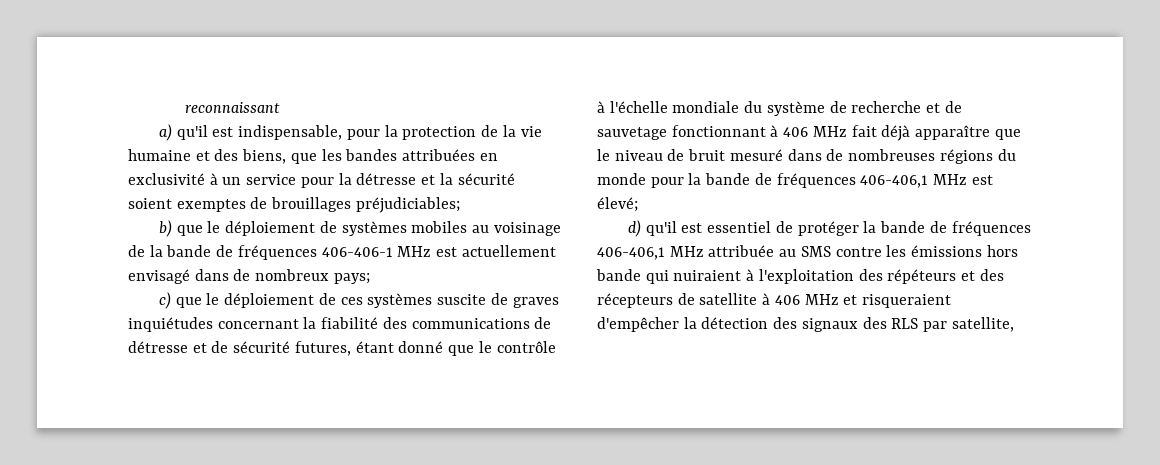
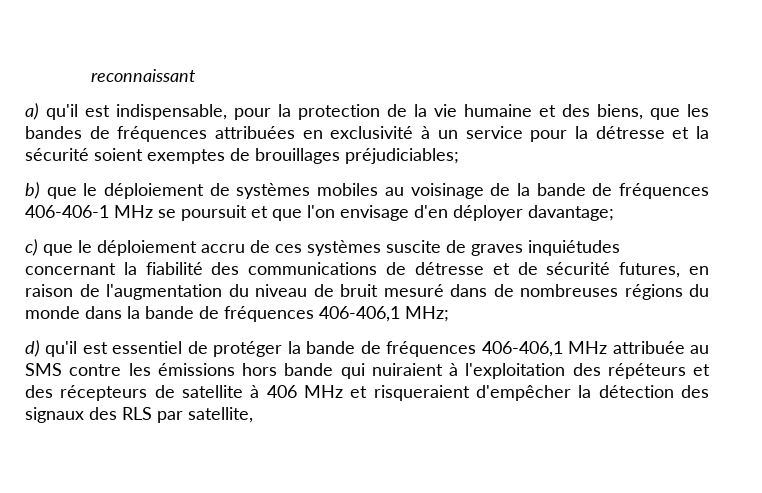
(398, 155) none -> [89,126,208,142] de fréquences
[436,245,556,257] [128,269,370,284] est actuellement envisagé dans de nombreux pays; -> [158,205,614,221] se poursuit et que l'on envisage d'en déployer davantage;
(315, 300) none -> [201,244,245,253] accru
[355,341,556,356] [597,101,962,116] [597,125,1021,141] [597,149,610,161] étant donné que le contrôle à l'échelle mondiale du système de recherche et de sauvetage fonctionnant à 406 MHz fait déjà apparaître que le -> [689,266,710,275] [25,284,249,300] en raison de l'augmentation du
[650,173,993,188] [597,197,638,212] pour la bande de fréquences 406-406,1 MHz est élevé; -> [85,306,449,322] dans la bande de fréquences 406-406,1 MHz;

